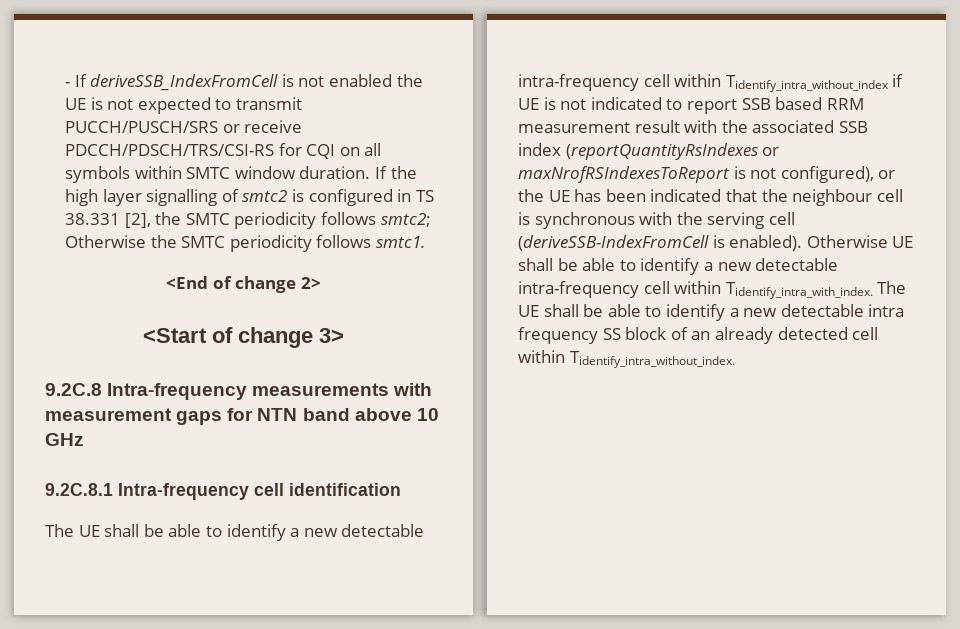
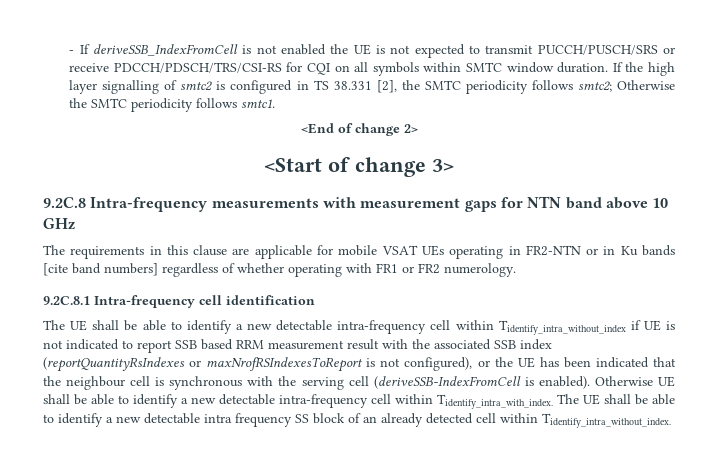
(84, 439) none -> [43,245,675,259] [43,263,516,277] // The requirements in this clause are applicable for mobile VSAT UEs operating in FR2-NTN or in Ku bands [cite band numbers] regardless of whether operating with FR1 or FR2 numerology.

